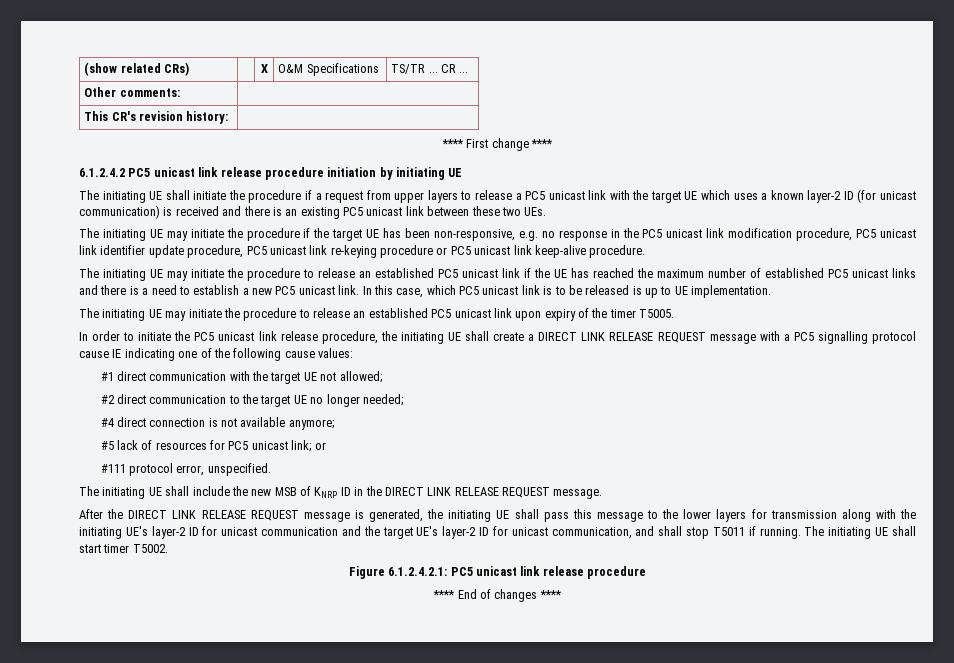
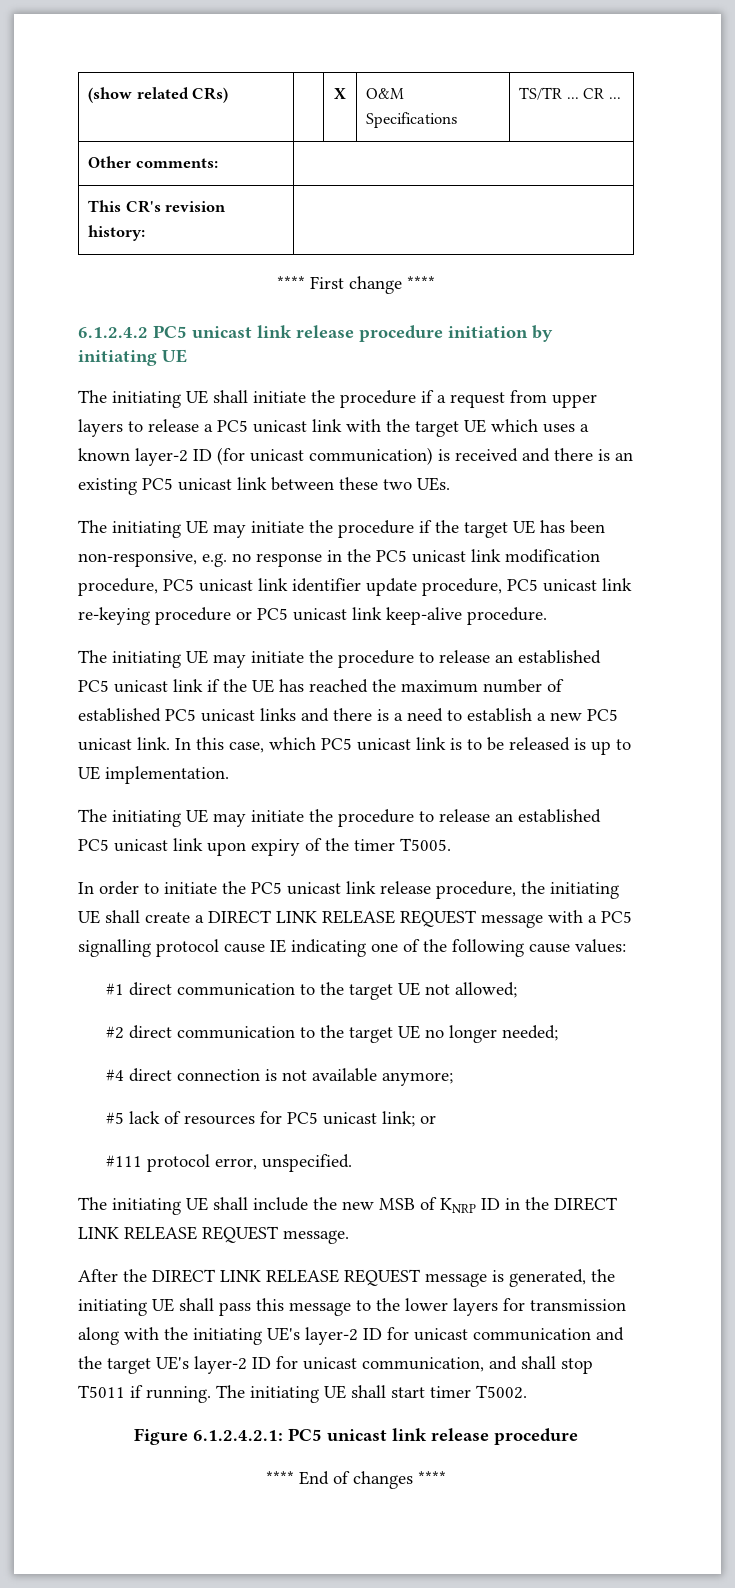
[229,371,250,381] with -> [300,984,316,995] to

